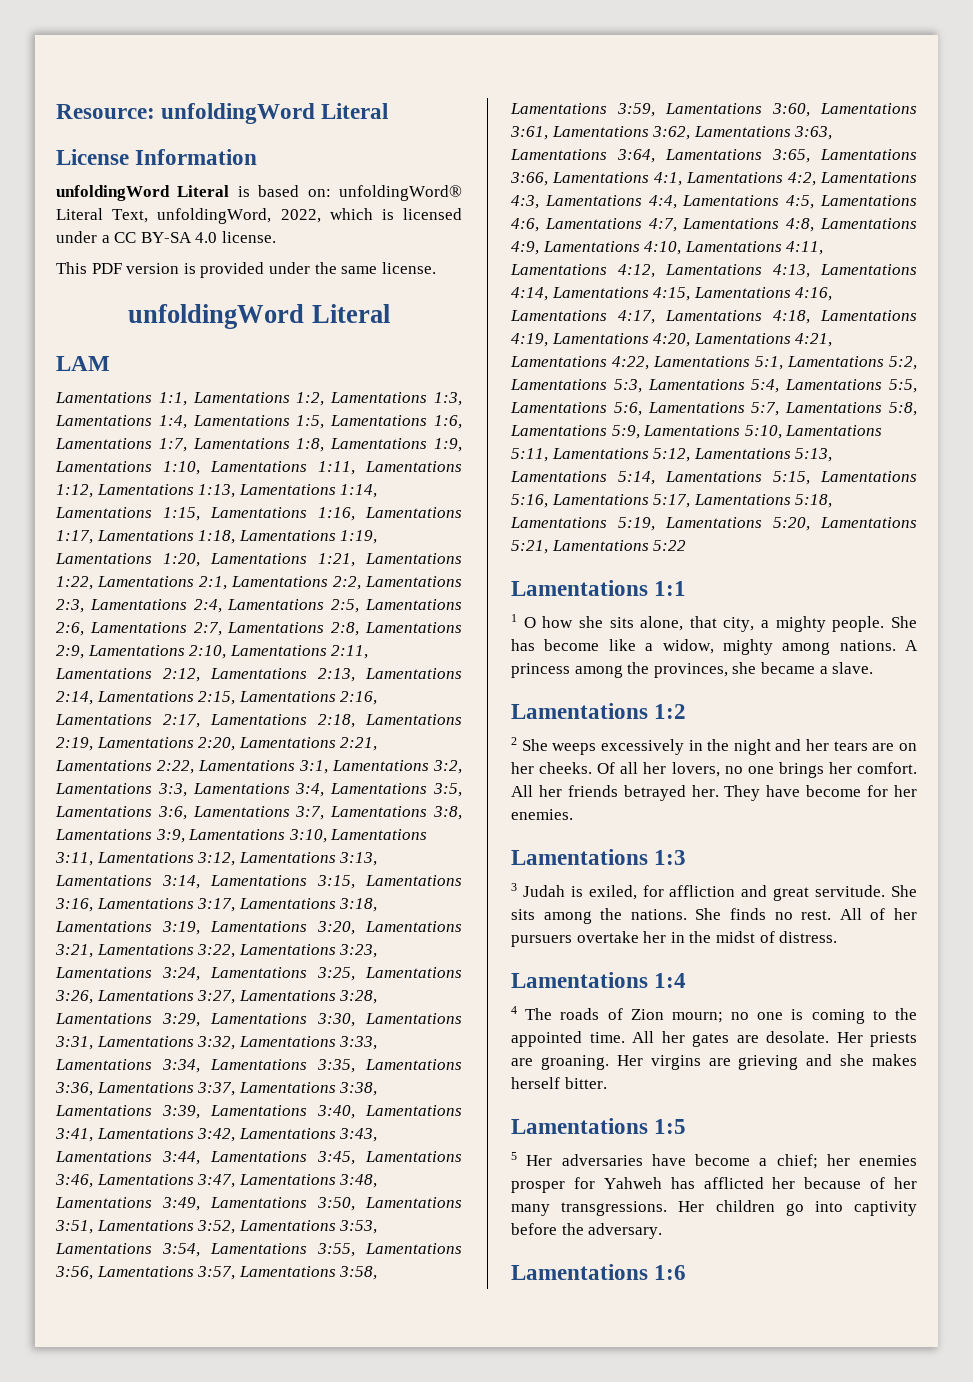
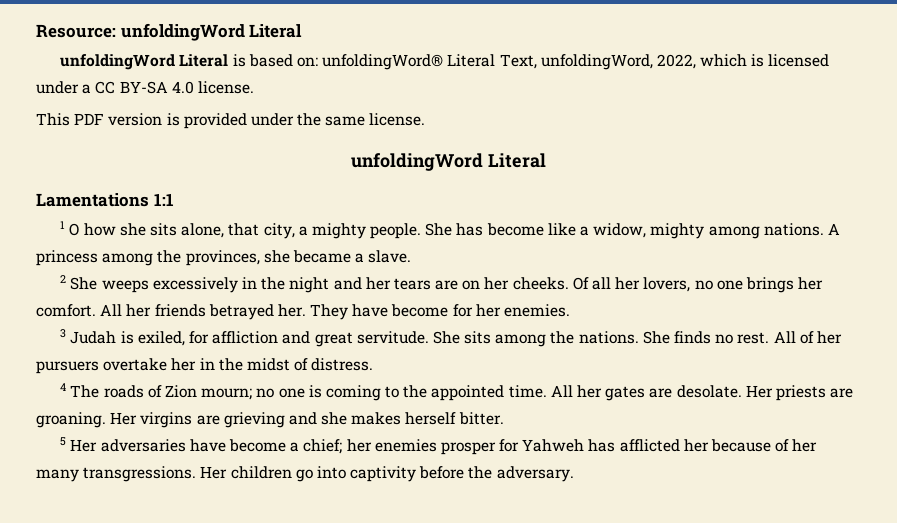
[56,149,258,165] // License Information -> (303, 31) none
[56,356,110,371] [55,392,462,406] [55,415,462,429] [55,438,462,452] [55,461,462,475] [56,484,378,498] [55,507,462,521] [56,530,378,544] [55,553,462,567] [56,576,462,590] [56,599,462,613] [56,622,462,636] [56,645,369,659] [55,668,462,682] [56,691,378,705] [55,714,462,728] [56,737,378,751] [55,760,462,774] [55,783,462,797] [55,806,462,820] [55,829,428,843] [55,852,378,866] [55,875,462,889] [55,898,378,912] [55,921,462,935] [55,944,378,958] [55,967,462,981] [55,990,378,1004] [55,1013,462,1027] [55,1036,378,1050] [55,1059,462,1073] [55,1082,378,1096] [55,1105,462,1119] [55,1128,378,1142] [55,1151,462,1165] [55,1174,378,1188] [55,1197,462,1211] [55,1220,378,1234] [55,1243,462,1257] [55,1266,378,1280] [510,103,917,117] [510,126,833,140] [510,149,917,163] [510,172,917,186] [511,195,917,209] [511,218,917,232] [511,241,824,255] [510,264,917,278] [511,287,833,301] [510,310,917,324] [511,333,833,347] [510,356,917,370] [510,379,917,393] [510,402,917,416] [510,425,883,439] [511,448,833,462] [510,471,917,485] [511,494,833,508] [510,517,917,531] [511,540,687,554] // LAM // Lamentations 1:1, Lamentations 1:2, Lamentations 1:3, Lamentations 1:4, Lamentations 1:5, Lamentations 1:6, Lamentations 1:7, Lamentations 1:8, Lamentations 1:9, Lamentations 1:10, Lamentations 1:11, Lamentations 1:12, Lamentations 1:13, Lamentations 1:14, Lamentations 1:15, Lamentations 1:16, Lamentations 1:17, Lamentations 1:18, Lamentations 1:19, Lamentations 1:20, Lamentations 1:21, Lamentations 1:22, Lamentations 2:1, Lamentations 2:2, Lamentations 2:3, Lamentations 2:4, Lamentations 2:5, Lamentations 2:6, Lamentations 2:7, Lamentations 2:8, Lamentations 2:9, Lamentations 2:10, Lamentations 2:11, Lamentations 2:12, Lamentations 2:13, Lamentations 2:14, Lamentations 2:15, Lamentations 2:16, Lamentations 2:17, Lamentations 2:18, Lamentations 2:19, Lamentations 2:20, Lamentations 2:21, Lamentations 2:22, Lamentations 3:1, Lamentations 3:2, Lamentations 3:3, Lamentations 3:4, Lamentations 3:5, Lamentations 3:6, Lamentations 3:7, Lamentations 3:8, Lamentations 3:9, Lamentations 3:10, Lamentations 3:11, Lamentations 3:12, Lamentations 3:13, Lamentations 3:14, Lamentations 3:15, Lamentations 3:16, Lamentations 3:17, Lamentations 3:18, Lamentations 3:19, Lamentations 3:20, Lamentations 3:21, Lamentations 3:22, Lamentations 3:23, Lamentations 3:24, Lamentations 3:25, Lamentations 3:26, Lamentations 3:27, Lamentations 3:28, Lamentations 3:29, Lamentations 3:30, Lamentations 3:31, Lamentations 3:32, Lamentations 3:33, Lamentations 3:34, Lamentations 3:35, Lamentations 3:36, Lamentations 3:37, Lamentations 3:38, Lamentations 3:39, Lamentations 3:40, Lamentations 3:41, Lamentations 3:42, Lamentations 3:43, Lamentations 3:44, Lamentations 3:45, Lamentations 3:46, Lamentations 3:47, Lamentations 3:48, Lamentations 3:49, Lamentations 3:50, Lamentations 3:51, Lamentations 3:52, Lamentations 3:53, Lamentations 3:54, Lamentations 3:55, Lamentations 3:56, Lamentations 3:57, Lamentations 3:58, Lamentations 3:59, Lamentations 3:60, Lamentations 3:61, Lamentations 3:62, Lamentations 3:63, Lamentations 3:64, Lamentations 3:65, Lamentations 3:66, Lamentations 4:1, Lamentations 4:2, Lamentations 4:3, Lamentations 4:4, Lamentations 4:5, Lamentations 4:6, Lamentations 4:7, Lamentations 4:8, Lamentations 4:9, Lamentations 4:10, Lamentations 4:11, Lamentations 4:12, Lamentations 4:13, Lamentations 4:14, Lamentations 4:15, Lamentations 4:16, Lamentations 4:17, Lamentations 4:18, Lamentations 4:19, Lamentations 4:20, Lamentations 4:21, Lamentations 4:22, Lamentations 5:1, Lamentations 5:2, Lamentations 5:3, Lamentations 5:4, Lamentations 5:5, Lamentations 5:6, Lamentations 5:7, Lamentations 5:8, Lamentations 5:9, Lamentations 5:10, Lamentations 5:11, Lamentations 5:12, Lamentations 5:13, Lamentations 5:14, Lamentations 5:15, Lamentations 5:16, Lamentations 5:17, Lamentations 5:18, Lamentations 5:19, Lamentations 5:20, Lamentations 5:21, Lamentations 5:22 -> (546, 160) none
[511,703,687,719] // Lamentations 1:2 -> (412, 256) none
[511,849,687,865] // Lamentations 1:3 -> (571, 310) none
[511,972,687,988] // Lamentations 1:4 -> (374, 364) none
[511,1118,687,1134] // Lamentations 1:5 -> (504, 418) none
[511,1264,687,1280] // Lamentations 1:6 -> (574, 474) none

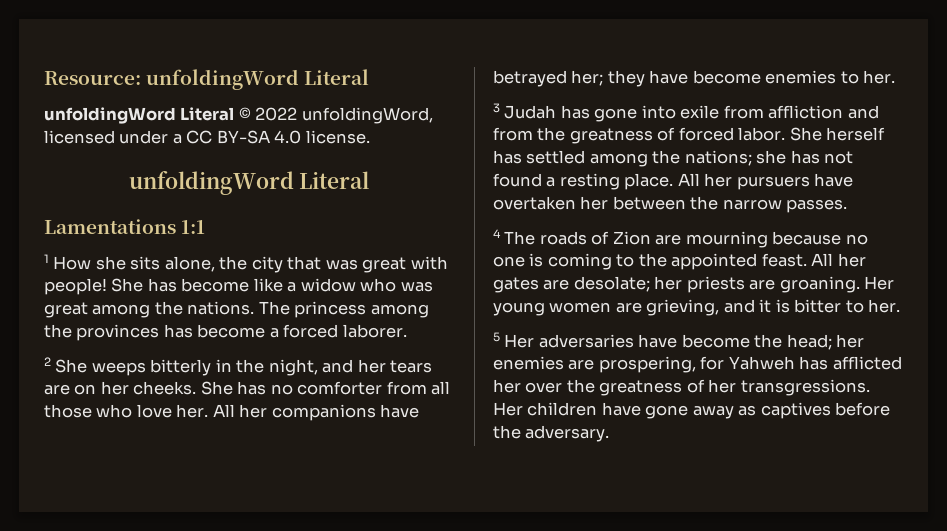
[232,54,765,70] is based on: unfoldingWord® Literal Text, unfoldingWord, 2022, which is -> [238,107,433,124] © 2022 unfoldingWord,
[36,113,426,129] // This PDF version is provided under the same license. -> (370, 137) none
[69,223,116,236] O how -> [53,256,92,270] How
[228,223,422,239] that city, a mighty people. -> [219,256,448,273] [44,278,107,295] the city that was great with people!
[593,223,840,239] [36,250,412,266] widow, mighty among nations. A princess among the provinces, she became a slave. -> [300,278,433,292] [44,301,429,318] [44,324,407,341] widow who was great among the nations. The princess among the provinces has become a forced laborer.
[152,277,330,293] excessively in the night -> [150,359,318,376] bitterly in the night,
[572,277,824,293] [36,304,571,320] [60,329,842,347] [36,358,374,374] Of all her lovers, no one brings her comfort. All her friends betrayed her. They have become for her enemies. // 3 Judah is exiled, for affliction and great servitude. She sits among the nations. She finds no rest. All of her pursuers overtake her in the midst of distress. -> [200,381,451,395] [44,404,420,421] [493,70,896,87] [493,103,879,122] [493,127,886,144] [493,150,854,167] [493,173,854,190] [493,196,848,213] She has no comforter from all those who love her. All her companions have betrayed her; they have become enemies to her. // 3 Judah has gone into exile from affliction and from the greatness of forced labor. She herself has settled among the nations; she has not found a resting place. All her pursuers have overtaken her between the narrow passes.
[201,388,253,400] mourn; -> [655,231,842,248] are mourning because
[508,385,547,398] time. -> [761,253,807,267] feast.
[676,385,773,398] desolate. Her -> [573,276,683,292] desolate; her
[140,412,504,428] virgins are grieving and she makes herself bitter. -> [493,299,901,316] young women are grieving, and it is bitter to her.
[290,439,496,455] a chief; her enemies prosper -> [754,334,865,350] [493,356,696,373] the head; her enemies are prospering,
[711,439,818,452] [36,469,79,482] because of her many -> [525,379,737,396] over the greatness of her
[295,466,417,482] go into captivity -> [601,402,831,419] have gone away as captives

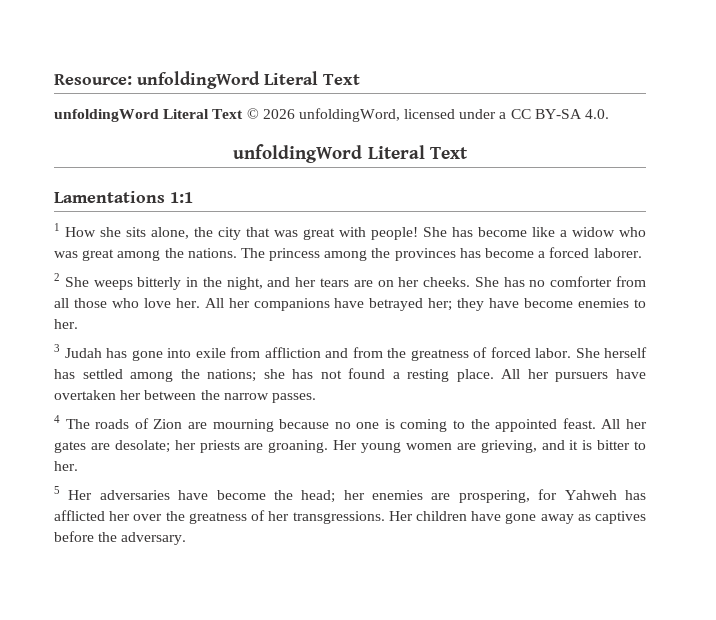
[44,107,298,124] // unfoldingWord Literal © 2022 -> [323,74,360,85] [54,108,295,122] Text // unfoldingWord Literal Text © 2026
[274,130,370,144] [128,171,370,195] 4.0 license. // unfoldingWord Literal -> [585,109,610,119] [233,144,468,163] 4.0. // unfoldingWord Literal Text

